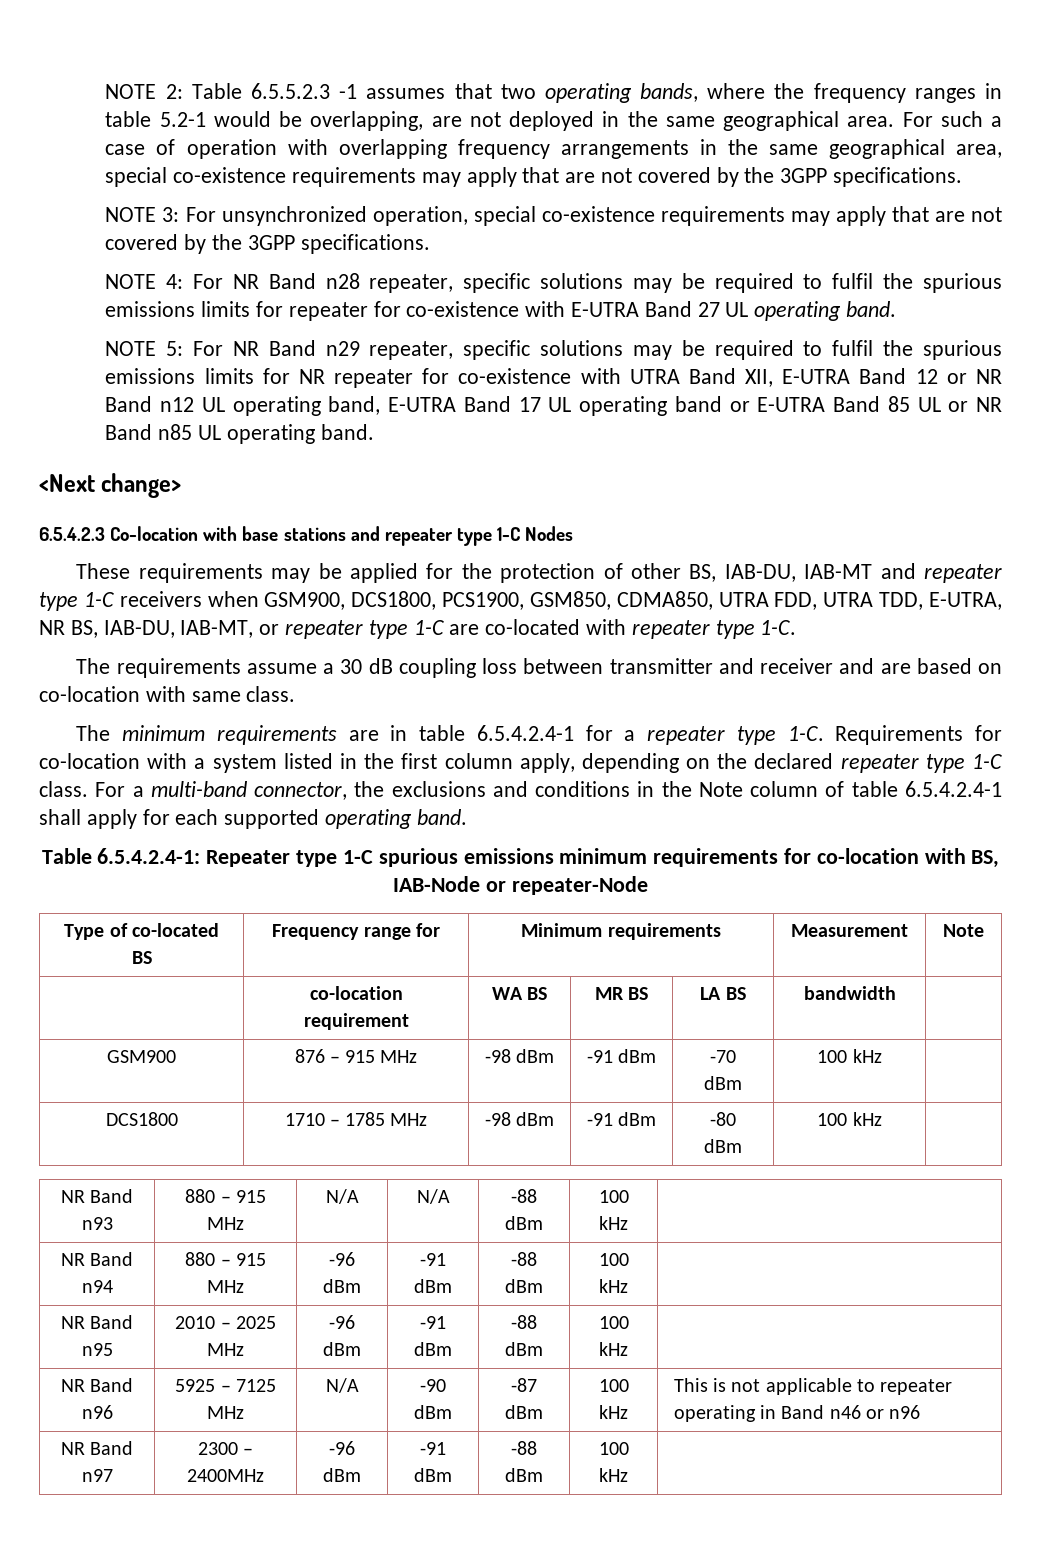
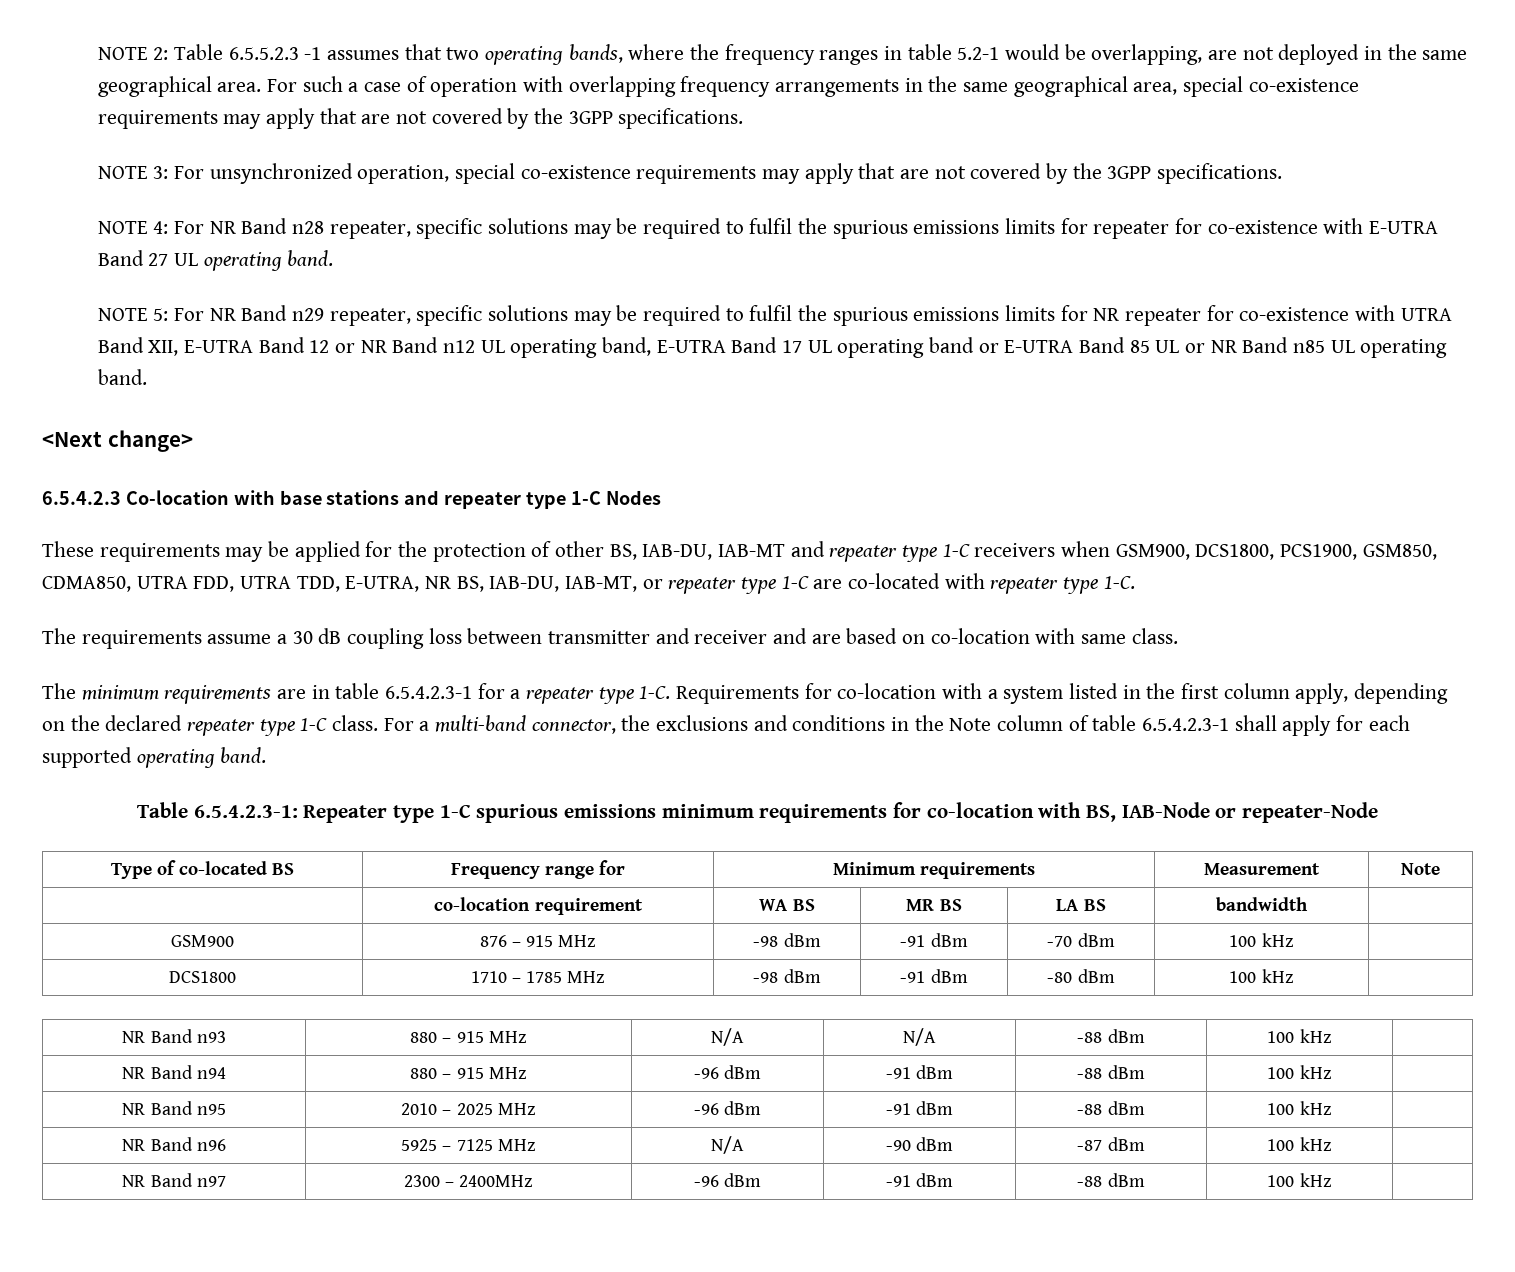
[476,725,574,741] 6.5.4.2.4-1 -> [385,686,473,699] 6.5.4.2.3-1
[904,781,1002,797] 6.5.4.2.4-1 -> [1142,718,1230,731] 6.5.4.2.3-1
[97,848,201,864] 6.5.4.2.4-1: -> [193,805,298,818] 6.5.4.2.3-1:
[673,1378,953,1395] [673,1405,921,1422] This is not applicable to repeater operating in Band n46 or n96 -> (1332, 1144) none

